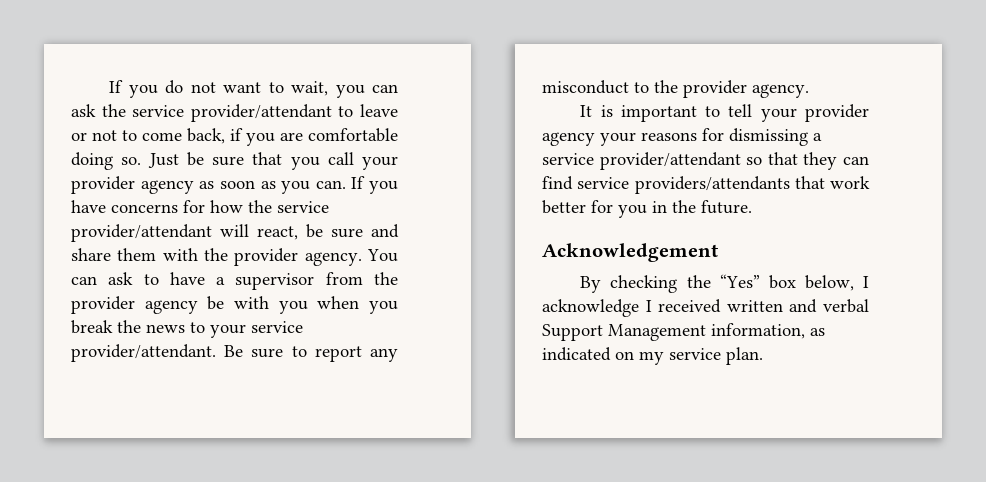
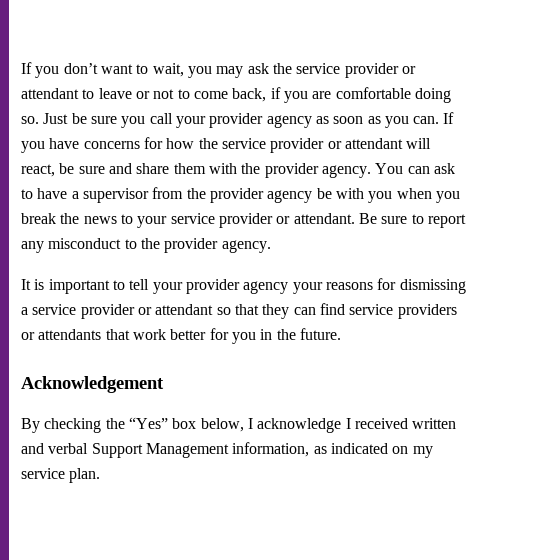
[109,80,216,98] If you do not -> [21,62,98,78] If you don’t
[371,84,398,93] can -> [216,66,244,78] may
[190,104,332,122] provider/attendant -> [344,63,416,78] [21,88,79,99] provider or attendant
[252,152,283,165] that -> (117, 120) none
[71,224,212,242] provider/attendant -> [270,138,403,153] provider or attendant
[71,344,216,362] provider/attendant. -> [218,213,355,228] provider or attendant.
[599,152,741,170] provider/attendant -> [80,304,214,319] provider or attendant
[634,176,790,194] providers/attendants -> [397,304,457,319] [21,329,102,340] providers or attendants

